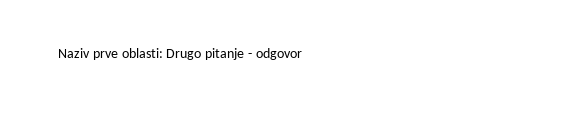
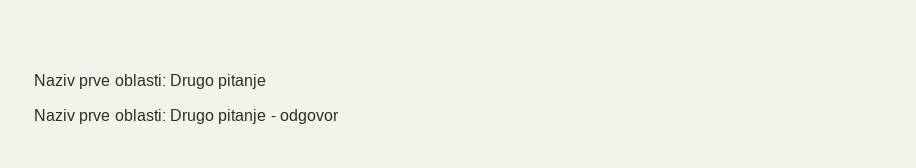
[58,48,245,60] Naziv prve oblasti: Drugo pitanje -> [34,74,267,89] [34,109,267,124] Naziv prve oblasti: Drugo pitanje // Naziv prve oblasti: Drugo pitanje

